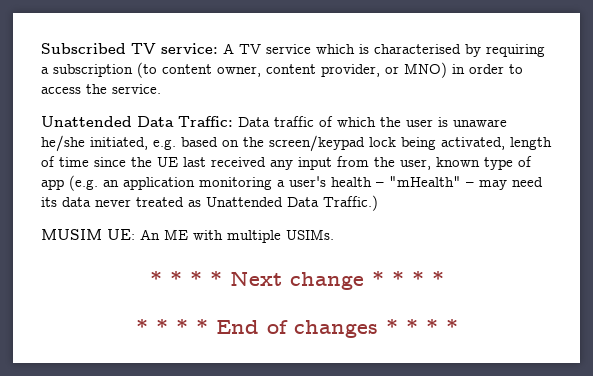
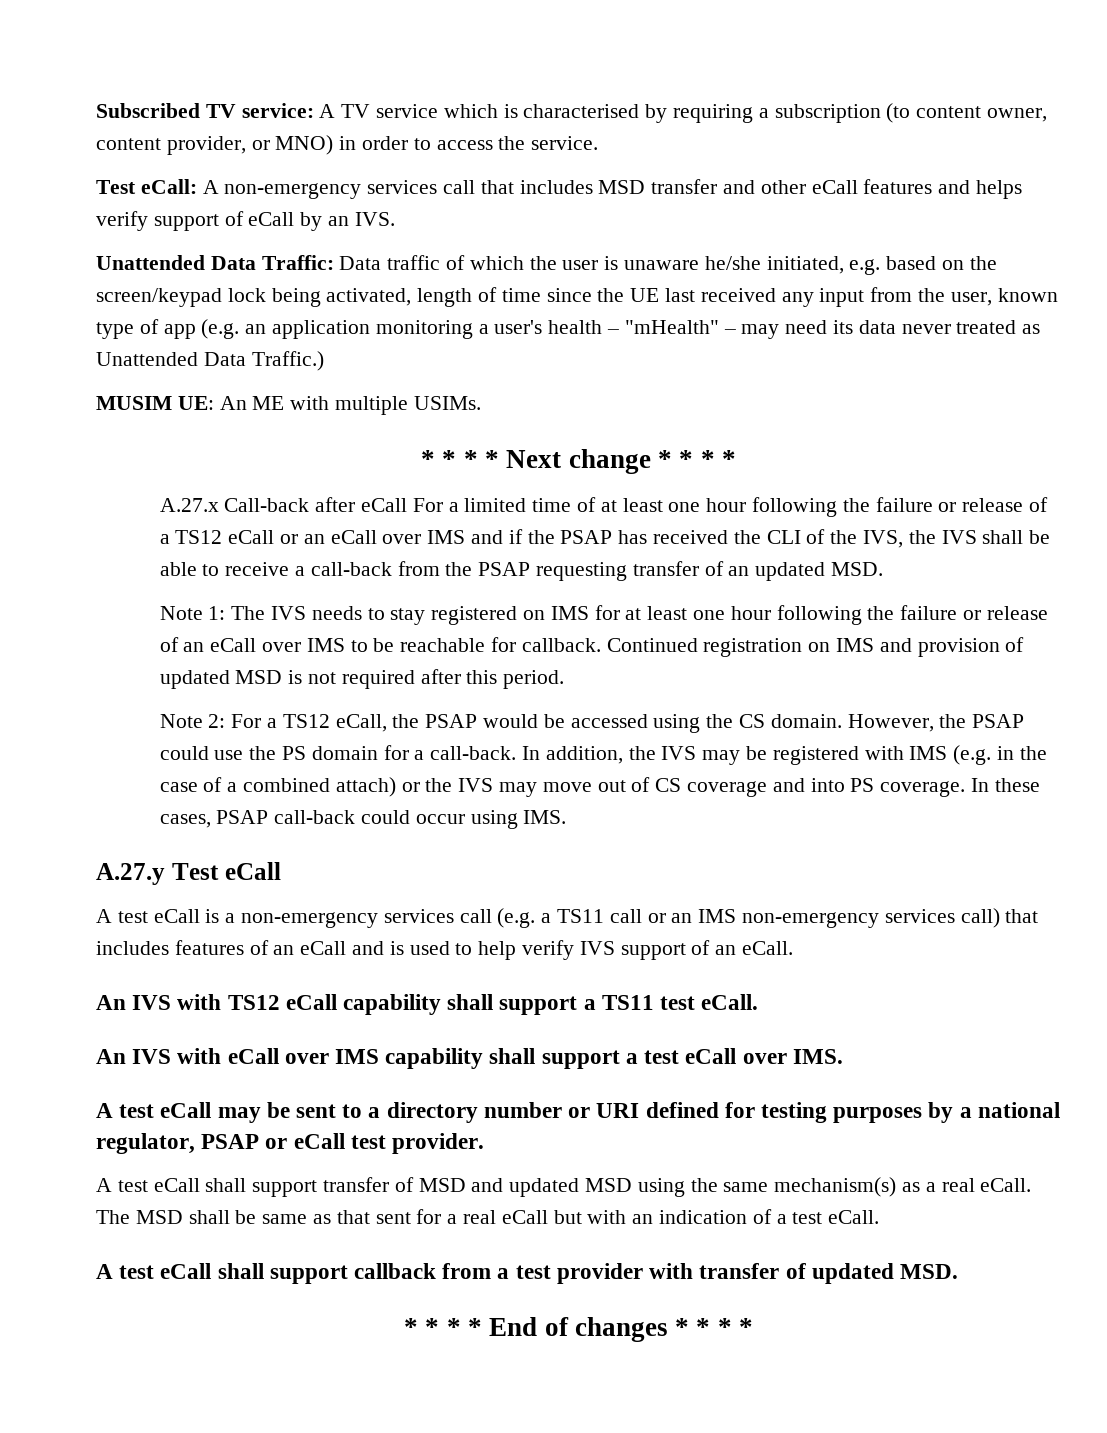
(161, 89) none -> [96,179,1023,199] [96,211,395,231] // Test eCall: A non-emergency services call that includes MSD transfer and other eCall features and helps verify support of eCall by an IVS.
(444, 278) none -> [159,497,1049,517] [159,529,1051,548] [159,561,884,581] [159,605,1048,625] [159,637,1025,657] [159,669,565,689] [159,714,1025,733] [159,745,1047,765] [159,777,1040,797] [159,810,567,829] [96,862,281,885] [96,908,1039,928] [96,940,794,960] [96,994,759,1015] [96,1048,843,1069] [96,1102,1060,1123] [96,1133,485,1154] [96,1177,1032,1197] [96,1209,880,1224] [96,1263,958,1284] // A.27.x Call-back after eCall For a limited time of at least one hour following the failure or release of a TS12 eCall or an eCall over IMS and if the PSAP has received the CLI of the IVS, the IVS shall be able to receive a call-back from the PSAP requesting transfer of an updated MSD. // Note 1: The IVS needs to stay registered on IMS for at least one hour following the failure or release of an eCall over IMS to be reachable for callback. Continued registration on IMS and provision of updated MSD is not required after this period. // Note 2: For a TS12 eCall, the PSAP would be accessed using the CS domain. However, the PSAP could use the PS domain for a call-back. In addition, the IVS may be registered with IMS (e.g. in the case of a combined attach) or the IVS may move out of CS coverage and into PS coverage. In these cases, PSAP call-back could occur using IMS. // A.27.y Test eCall // A test eCall is a non-emergency services call (e.g. a TS11 call or an IMS non-emergency services call) that includes features of an eCall and is used to help verify IVS support of an eCall. // An IVS with TS12 eCall capability shall support a TS11 test eCall. // An IVS with eCall over IMS capability shall support a test eCall over IMS. // A test eCall may be sent to a directory number or URI defined for testing purposes by a national regulator, PSAP or eCall test provider. // A test eCall shall support transfer of MSD and updated MSD using the same mechanism(s) as a real eCall. The MSD shall be same as that sent for a real eCall but with an indication of a test eCall. // A test eCall shall support callback from a test provider with transfer of updated MSD.

